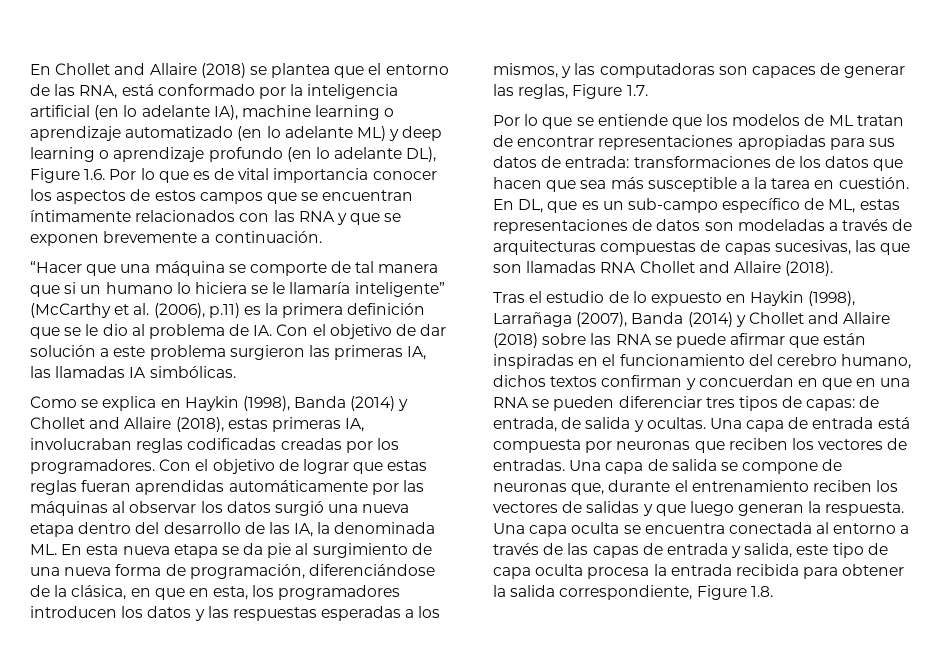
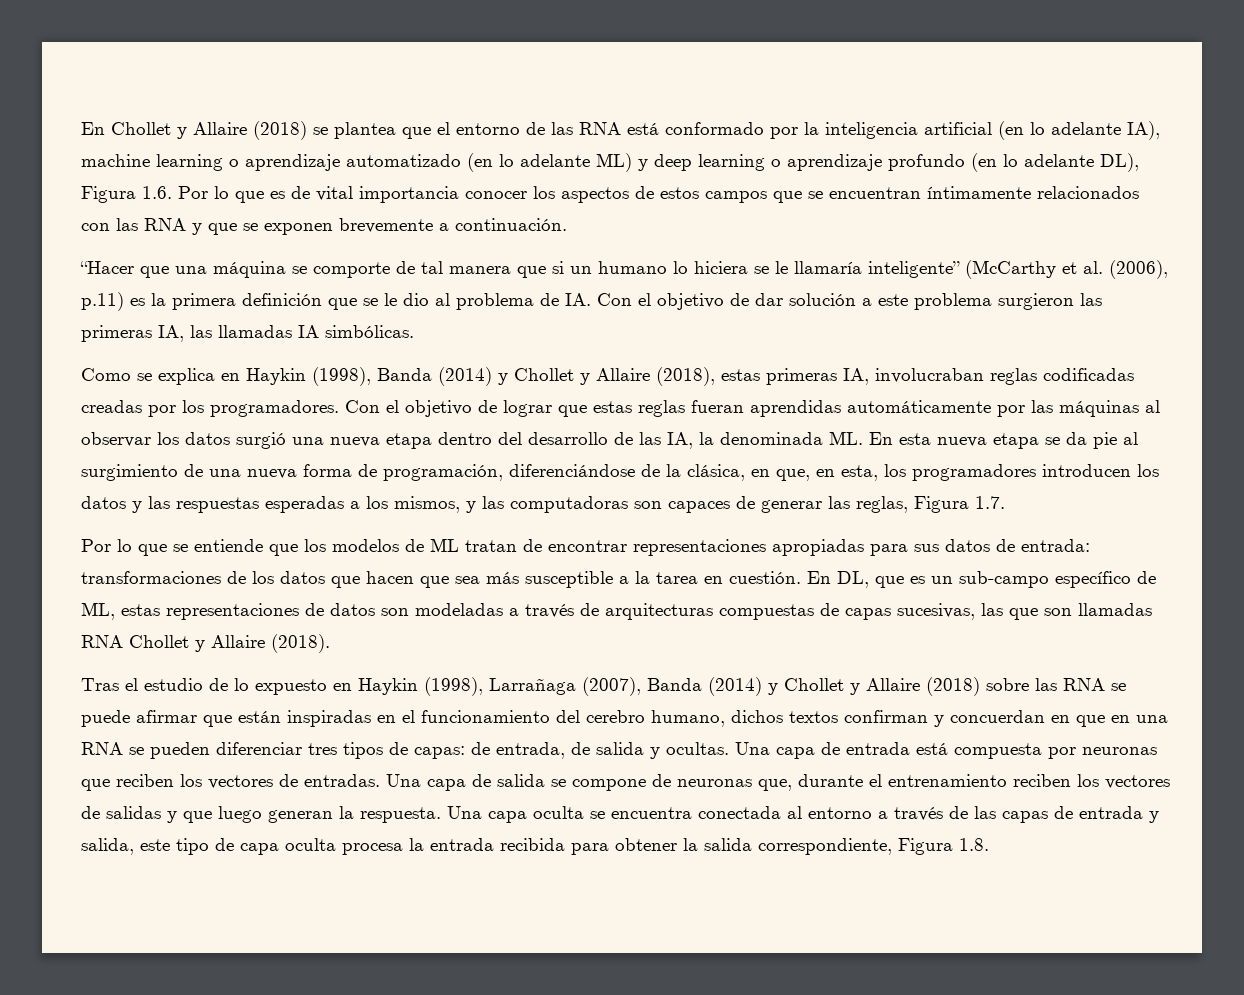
[114,63,146,75] and -> [177,127,187,139] y
[79,85,118,99] RNA, -> [579,122,621,135] RNA
[30,168,80,183] Figure -> [81,186,136,203] Figura
[89,417,121,429] and -> [580,373,590,385] y
[154,588,185,600] que -> [776,469,810,481] que,
[572,84,623,99] Figure -> [914,496,969,513] Figura
[698,261,730,273] and -> [195,640,205,652] y
[808,312,840,324] and -> [850,683,860,695] y
[696,585,747,600] Figure -> [898,838,953,855] Figura

